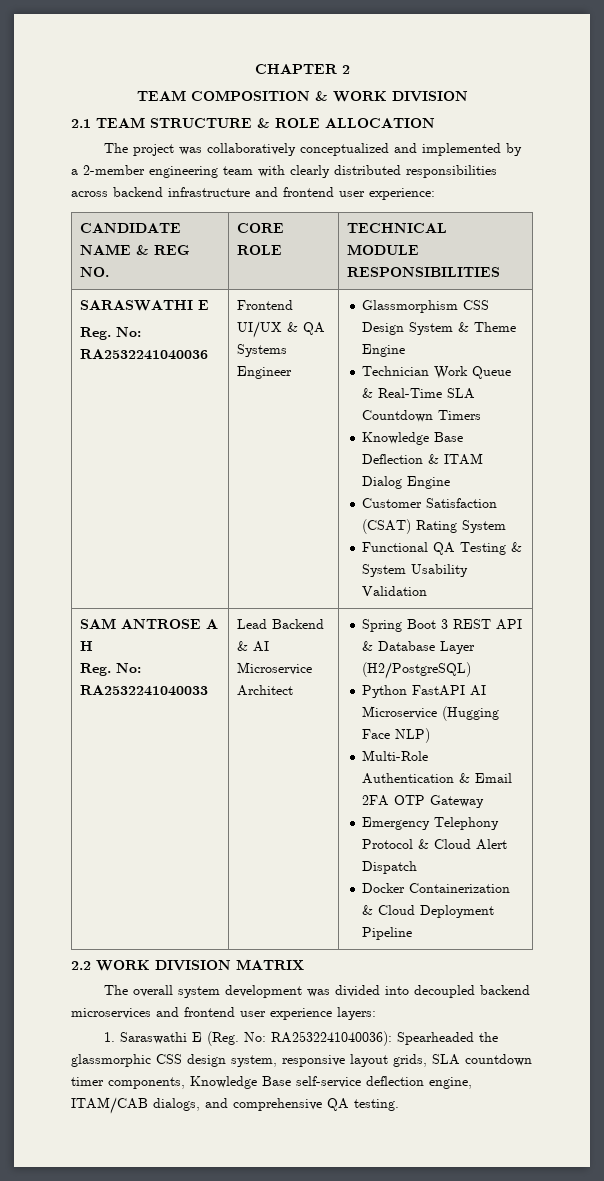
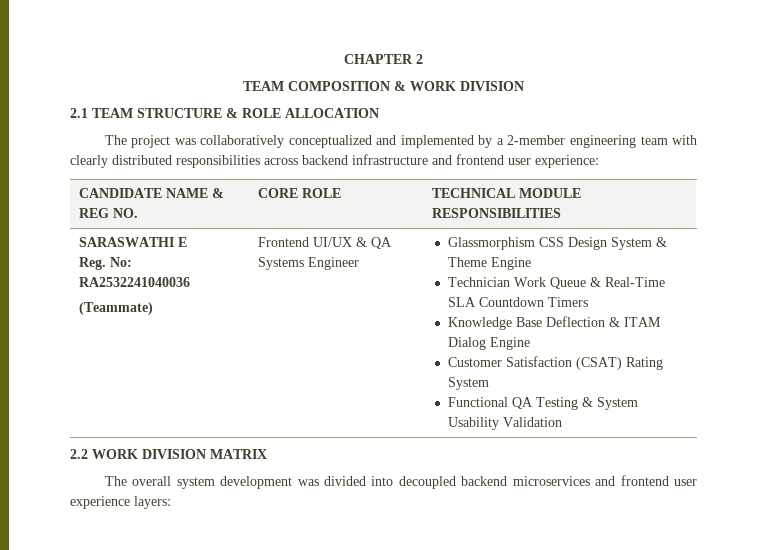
(209, 354) none -> [79,302,154,315] // (Teammate)
[80,618,219,629] [80,641,94,651] [80,663,142,676] [80,685,209,696] [237,619,325,629] [237,641,270,652] [237,662,313,675] [237,685,294,696] [362,619,523,632] [362,641,476,654] [362,662,472,679] [362,685,487,698] [362,706,500,721] [362,728,431,743] [362,750,429,761] [362,773,513,784] [362,795,485,808] [362,817,500,830] [362,839,508,850] [362,861,418,874] [362,883,511,893] [362,905,495,918] [362,927,413,940] // SAM ANTROSE A H // Reg. No: RA2532241040033 | Lead Backend & AI Microservice Architect | Spring Boot 3 REST API & Database Layer (H2/PostgreSQL) // Python FastAPI AI Microservice (Hugging Face NLP) // Multi-Role Authentication & Email 2FA OTP Gateway // Emergency Telephony Protocol & Cloud Alert Dispatch // Docker Containerization & Cloud Deployment Pipeline -> (562, 422) none
[104,1031,499,1046] [71,1054,532,1067] [71,1076,472,1089] [71,1097,399,1114] // 1. Saraswathi E (Reg. No: RA2532241040036): Spearheaded the glassmorphic CSS design system, responsive layout grids, SLA countdown timer components, Knowledge Base self-service deflection engine, ITAM/CAB dialogs, and comprehensive QA testing. -> (171, 502) none

